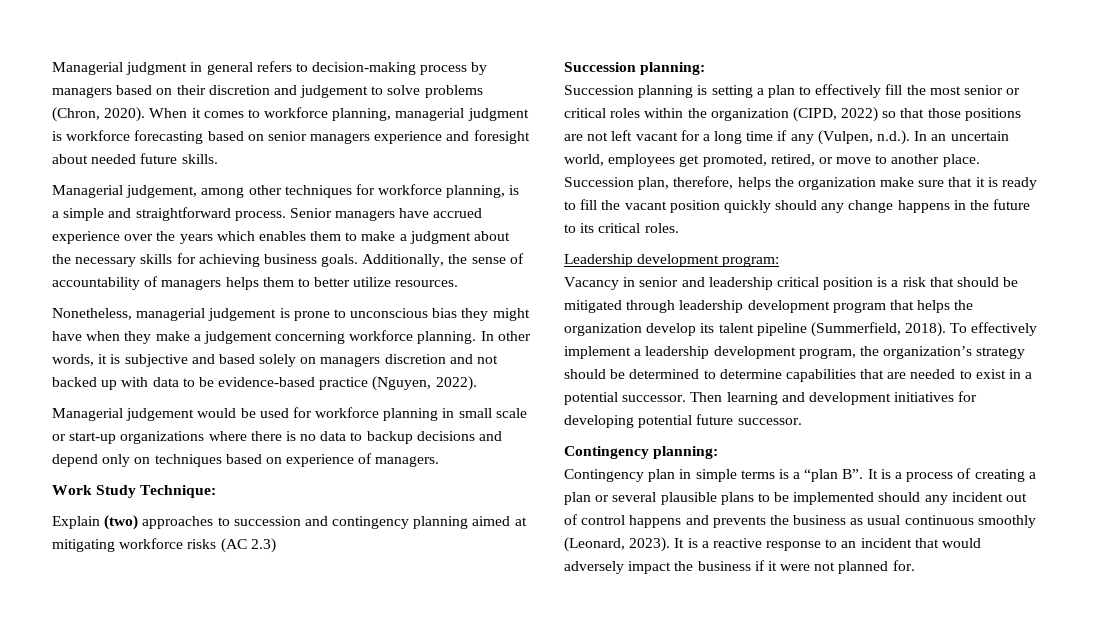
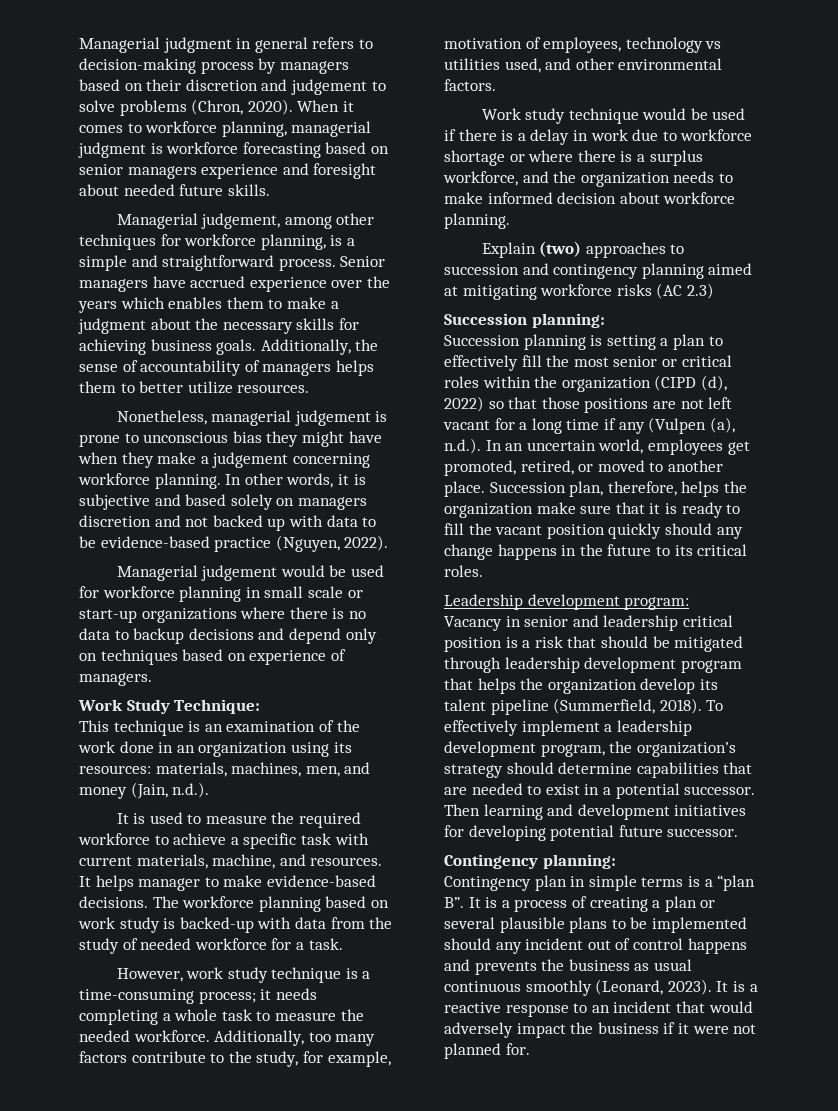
(217, 491) none -> [79,720,360,736] [78,741,352,757] [79,762,371,777] [79,782,210,799] [116,812,362,828] [78,833,369,849] [79,854,383,869] [79,875,376,891] [79,896,389,912] [78,917,393,933] [79,938,343,954] [116,967,371,983] [79,988,317,1004] [79,1009,364,1025] [79,1030,376,1046] [79,1051,391,1067] [444,37,722,53] [444,58,723,73] [444,79,496,91] [481,108,746,124] [444,129,753,145] [444,150,703,166] [443,171,733,187] [444,192,736,204] [444,213,510,229] // This technique is an examination of the work done in an organization using its resources: materials, machines, men, and money (Jain, n.d.). // It is used to measure the required workforce to achieve a specific task with current materials, machine, and resources. It helps manager to make evidence-based decisions. The workforce planning based on work study is backed-up with data from the study of needed workforce for a task. // However, work study technique is a time-consuming process; it needs completing a whole task to measure the needed workforce. Additionally, too many factors contribute to the study, for example, motivation of employees, technology vs utilities used, and other environmental factors. // Work study technique would be used if there is a delay in work due to workforce shortage or where there is a surplus workforce, and the organization needs to make informed decision about workforce planning.
[792,107,837,122] (CIPD, -> [654,375,727,391] (CIPD (d),
[817,130,873,145] (Vulpen, -> [648,417,735,434] (Vulpen (a),
[836,157,872,164] move -> [597,460,645,472] moved
[610,369,716,379] be determined to -> (554, 768) none

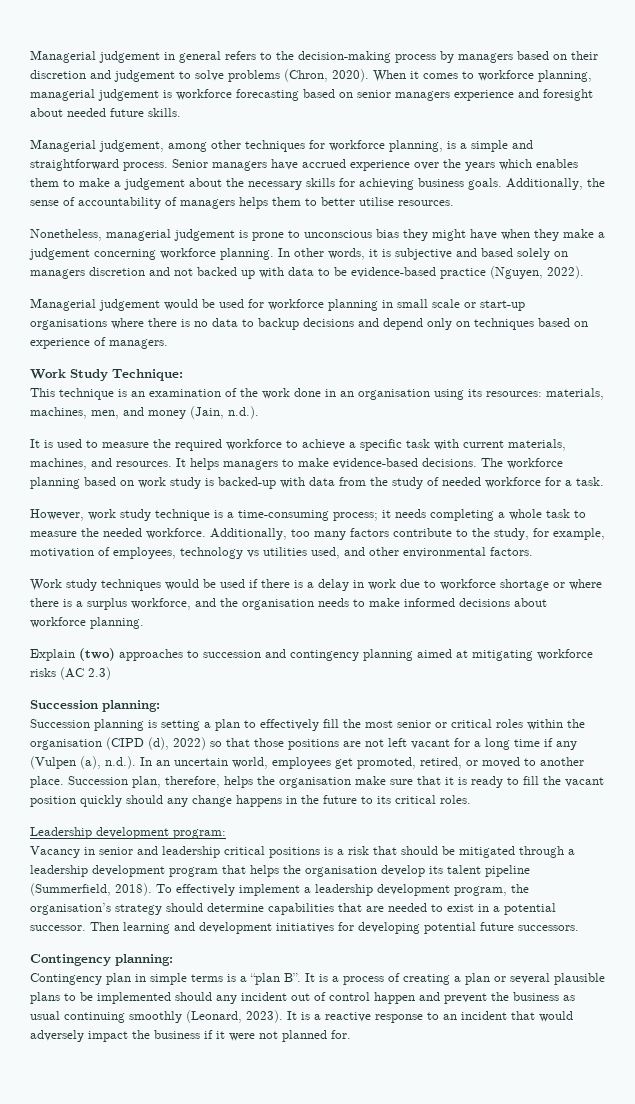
[79,37,232,53] Managerial judgment -> [30,50,160,63] Managerial judgement
(373, 44) none -> [276,51,294,60] the
[78,142,146,158] judgment -> [98,89,159,101] judgement
[78,318,146,334] judgment -> [124,178,185,190] judgement
[187,381,233,394] utilize -> [359,197,394,206] utilise
[141,608,237,623] organizations -> [30,319,107,330] organisations
[198,742,288,757] organization -> [358,389,430,400] organisation
[212,854,276,869] machine, -> [30,458,87,470] machines,
[138,878,201,891] manager -> [223,460,278,470] managers
[568,108,639,124] technique -> [101,579,161,591] techniques
[580,172,670,187] organization -> [242,599,314,610] organisation
[557,192,617,204] decision -> [459,598,510,607] decisions
[561,377,651,392] organization -> [30,739,102,750] organisation
[444,503,533,518] organization -> [279,777,351,788] organisation
[444,637,502,652] position -> [269,847,320,858] positions
(501, 665) none -> [568,849,575,855] a
[547,679,637,694] organization -> [305,866,377,877] organisation
[636,742,736,757] organization’s -> [30,903,111,915] organisation’s
[667,828,739,837] successor. -> [518,925,579,931] successors.
[687,938,747,954] [444,959,537,975] happens and prevents -> [374,992,487,1004] happen and prevent
[444,981,521,992] continuous -> [64,1012,125,1023] continuing

